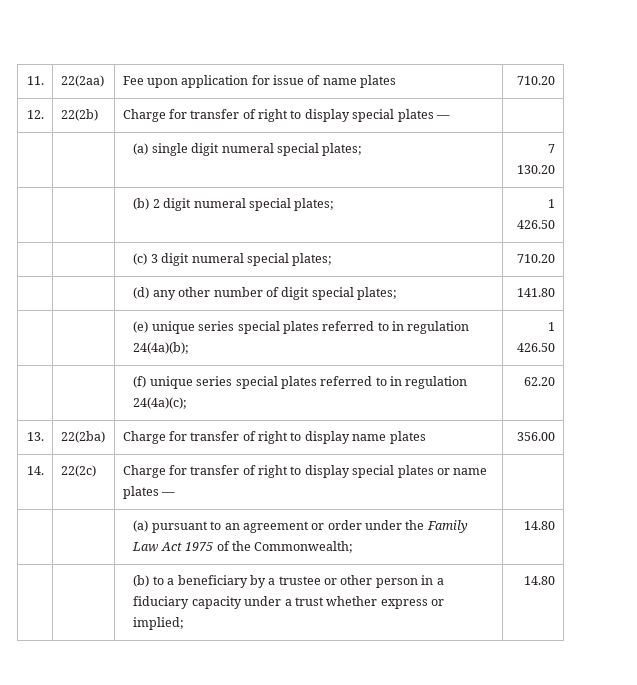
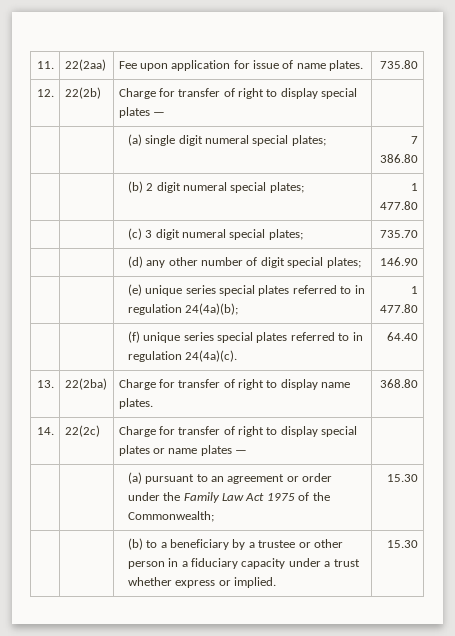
[360,75,397,88] [517,76,556,85] plates | 710.20 -> [329,60,364,71] [380,60,419,69] plates. | 735.80
[517,165,556,174] 130.20 -> [380,154,419,163] 386.80
[517,220,556,229] 426.50 -> [380,201,419,210] 477.80
[517,254,556,263] 710.20 -> [380,230,419,238] 735.70
[517,288,556,297] 141.80 -> [380,257,419,266] 146.90
[517,343,556,352] 426.50 -> [380,304,419,313] 477.80
[133,397,188,409] [524,377,556,386] 24(4a)(c); | 62.20 -> [185,350,238,362] [387,332,419,341] 24(4a)(c). | 64.40
[389,431,426,444] [517,432,556,441] plates | 356.00 -> [118,398,153,409] [380,379,419,388] plates. | 368.80
[524,521,556,530] 14.80 -> [387,474,419,482] 15.30
[133,617,185,630] [524,576,556,585] implied; | 14.80 -> [234,577,277,588] [387,540,419,548] implied. | 15.30

